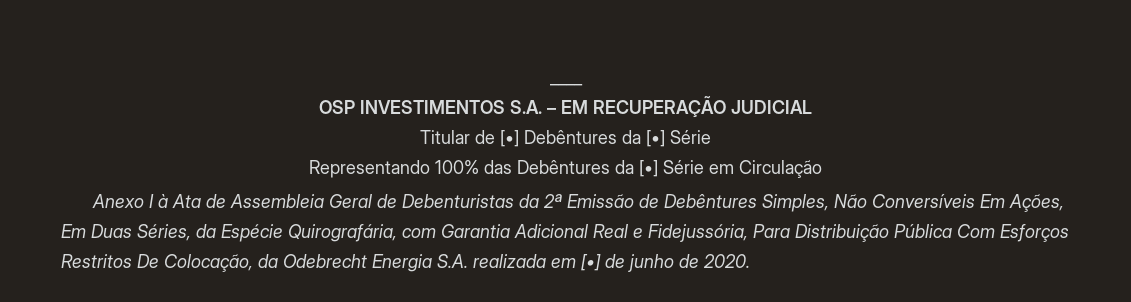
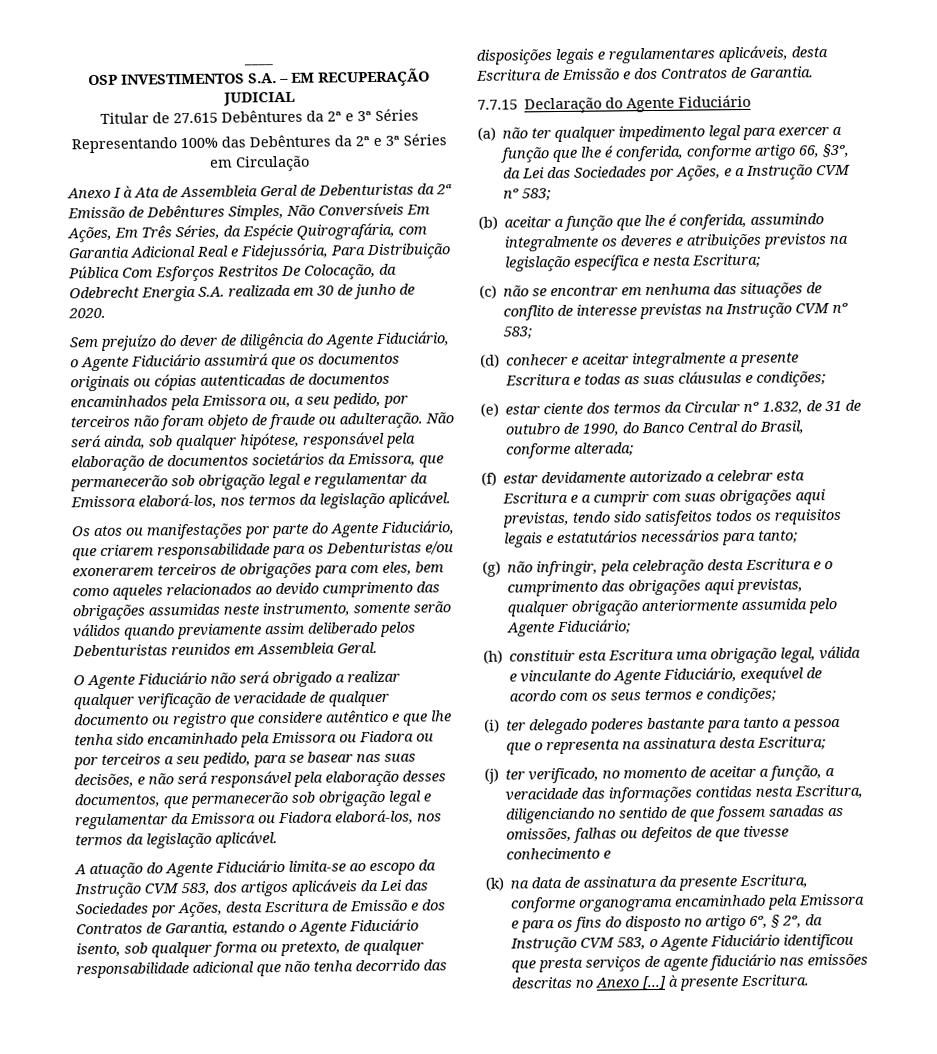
[500,130,711,147] [•] Debêntures da [•] Série -> [172,108,419,124] 27.615 Debêntures da 2ª e 3ª Séries
[639,160,704,177] [•] Série -> [355,133,447,147] 2ª e 3ª Séries
[91,224,132,238] Duas -> [141,225,172,238] Três
[581,254,601,271] [•] -> [316,285,334,296] 30
(750, 261) none -> [69,331,450,351] [70,352,400,372] [70,372,390,392] [70,392,408,411] [70,412,454,431] [70,431,416,451] [71,452,444,472] [70,472,428,492] [70,491,451,509] [71,520,455,540] [72,541,454,561] [72,561,444,579] [72,581,440,600] [72,601,451,621] [73,621,416,640] [72,641,378,657] [73,670,400,690] [73,690,389,710] [74,709,452,729] [74,730,434,748] [73,751,416,770] [74,770,446,788] [74,790,431,809] [75,809,442,830] [75,831,278,849] [74,859,436,879] [74,879,428,899] [76,899,446,918] [76,918,419,936] [76,939,424,958] [76,959,447,979] [476,45,828,65] [476,66,814,81] [477,94,752,114] [477,125,843,143] [499,143,851,163] [503,164,852,182] [503,188,552,201] [478,213,825,231] [504,233,849,252] [505,253,762,272] [479,282,823,299] [503,302,849,321] [503,326,533,339] [480,352,800,369] [505,371,827,387] [480,399,862,417] [505,420,806,436] [506,442,635,459] [481,469,806,486] [502,489,827,507] [502,508,842,528] [504,529,799,548] [482,558,834,577] [507,578,804,597] [507,598,838,617] [507,619,632,637] [483,645,862,664] [509,666,823,685] [509,687,777,704] [484,717,842,735] [506,736,827,755] [484,765,836,784] [505,784,864,803] [506,805,845,824] [506,825,790,843] [506,847,612,860] [485,874,809,891] [511,893,866,913] [511,914,824,933] [510,933,855,953] [511,953,869,973] [511,974,810,991] // Sem prejuízo do dever de diligência do Agente Fiduciário, o Agente Fiduciário assumirá que os documentos originais ou cópias autenticadas de documentos encaminhados pela Emissora ou, a seu pedido, por terceiros não foram objeto de fraude ou adulteração. Não será ainda, sob qualquer hipótese, responsável pela elaboração de documentos societários da Emissora, que permanecerão sob obrigação legal e regulamentar da Emissora elaborá-los, nos termos da legislação aplicável. // Os atos ou manifestações por parte do Agente Fiduciário, que criarem responsabilidade para os Debenturistas e/ou exonerarem terceiros de obrigações para com eles, bem como aqueles relacionados ao devido cumprimento das obrigações assumidas neste instrumento, somente serão válidos quando previamente assim deliberado pelos Debenturistas reunidos em Assembleia Geral. // O Agente Fiduciário não será obrigado a realizar qualquer verificação de veracidade de qualquer documento ou registro que considere autêntico e que lhe tenha sido encaminhado pela Emissora ou Fiadora ou por terceiros a seu pedido, para se basear nas suas decisões, e não será responsável pela elaboração desses documentos, que permanecerão sob obrigação legal e regulamentar da Emissora ou Fiadora elaborá-los, nos termos da legislação aplicável. // A atuação do Agente Fiduciário limita-se ao escopo da Instrução CVM 583, dos artigos aplicáveis da Lei das Sociedades por Ações, desta Escritura de Emissão e dos Contratos de Garantia, estando o Agente Fiduciário isento, sob qualquer forma ou pretexto, de qualquer responsabilidade adicional que não tenha decorrido das disposições legais e regulamentares aplicáveis, desta Escritura de Emissão e dos Contratos de Garantia. // 7.7.15 Declaração do Agente Fiduciário // (a) não ter qualquer impedimento legal para exercer a função que lhe é conferida, conforme artigo 66, §3º, da Lei das Sociedades por Ações, e a Instrução CVM nº 583; // (b) aceitar a função que lhe é conferida, assumindo integralmente os deveres e atribuições previstos na legislação específica e nesta Escritura; // (c) não se encontrar em nenhuma das situações de conflito de interesse previstas na Instrução CVM nº 583; // (d) conhecer e aceitar integralmente a presente Escritura e todas as suas cláusulas e condições; // (e) estar ciente dos termos da Circular nº 1.832, de 31 de outubro de 1990, do Banco Central do Brasil, conforme alterada; // (f) estar devidamente autorizado a celebrar esta Escritura e a cumprir com suas obrigações aqui previstas, tendo sido satisfeitos todos os requisitos legais e estatutários necessários para tanto; // (g) não infringir, pela celebração desta Escritura e o cumprimento das obrigações aqui previstas, qualquer obrigação anteriormente assumida pelo Agente Fiduciário; // (h) constituir esta Escritura uma obrigação legal, válida e vinculante do Agente Fiduciário, exequível de acordo com os seus termos e condições; // (i) ter delegado poderes bastante para tanto a pessoa que o representa na assinatura desta Escritura; // (j) ter verificado, no momento de aceitar a função, a veracidade das informações contidas nesta Escritura, diligenciando no sentido de que fossem sanadas as omissões, falhas ou defeitos de que tivesse conhecimento e // (k) na data de assinatura da presente Escritura, conforme organograma encaminhado pela Emissora e para os fins do disposto no artigo 6º, § 2º, da Instrução CVM 583, o Agente Fiduciário identificou que presta serviços de agente fiduciário nas emissões descritas no Anexo [...] à presente Escritura.

